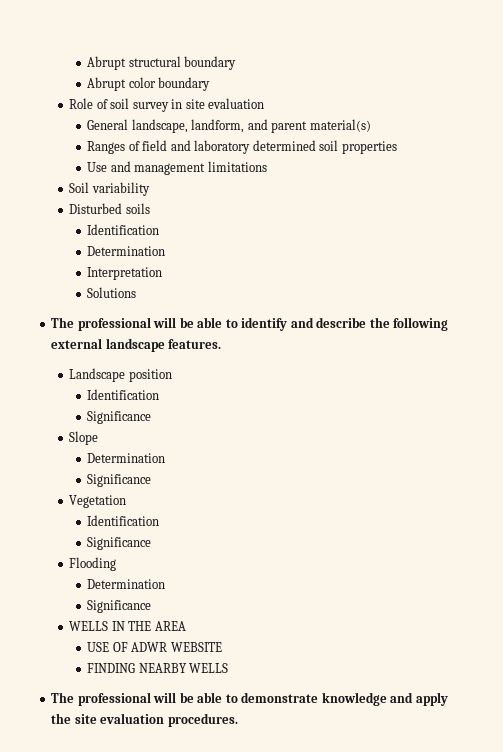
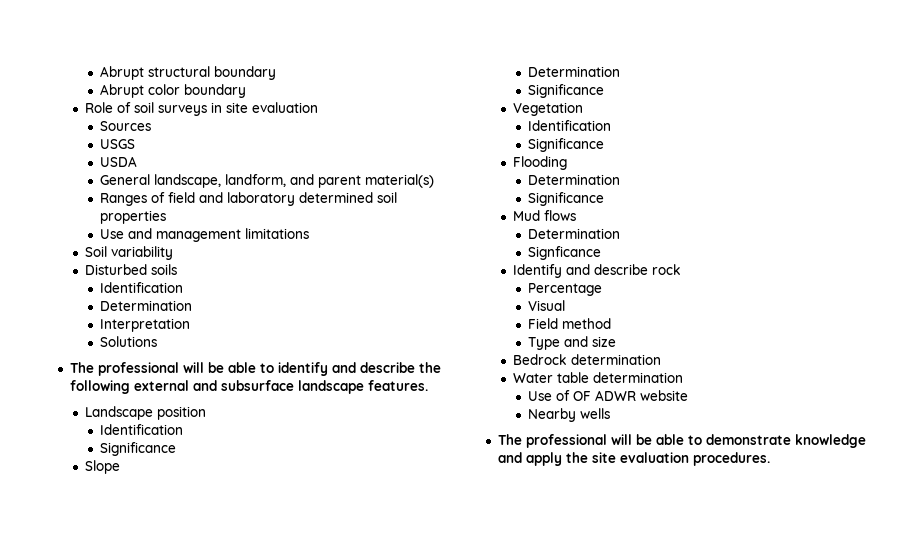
[132,102,169,112] survey -> [157,105,207,116] surveys
(265, 103) none -> [100,121,152,131] [100,139,136,149] [100,156,138,167] // Sources // USGS // USDA
(103, 343) none -> [192,380,294,391] and subsurface
[69,621,186,631] [87,642,222,652] [87,663,229,673] WELLS IN THE AREA // USE OF ADWR WEBSITE // FINDING NEARBY WELLS -> [512,210,576,221] [528,228,621,239] [528,246,602,260] [512,264,681,278] [528,283,603,296] [528,300,566,311] [528,318,612,329] [528,336,617,350] [512,354,661,365] [512,372,683,383] [528,390,689,401] [528,408,611,422] Mud flows // Determination // Signficance // Identify and describe rock // Percentage // Visual // Field method // Type and size // Bedrock determination // Water table determination // Use of OF ADWR website // Nearby wells

